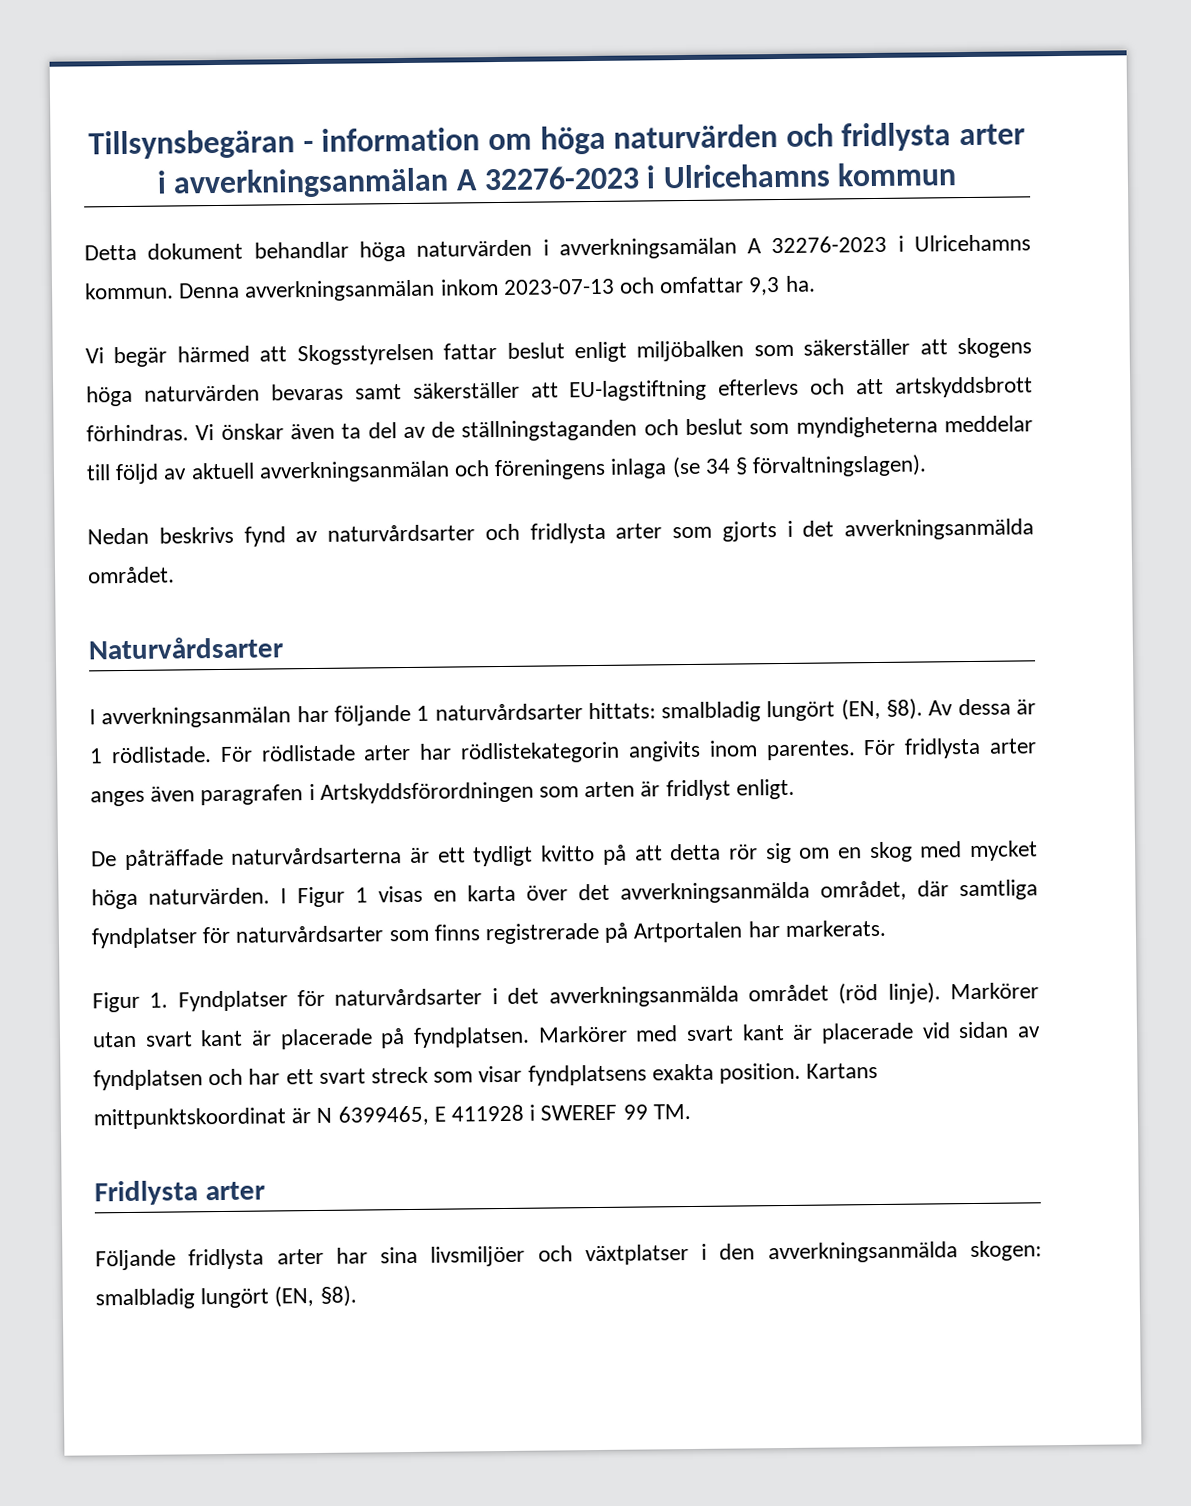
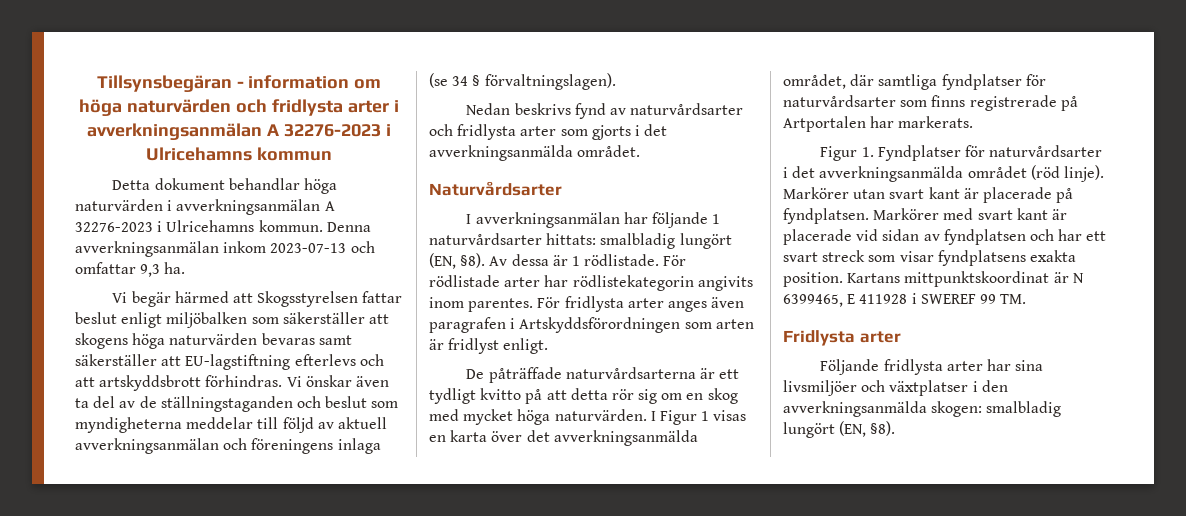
[558,237,737,260] avverkningsamälan -> [176,199,321,215] avverkningsanmälan

